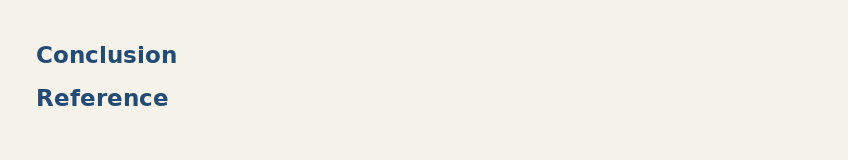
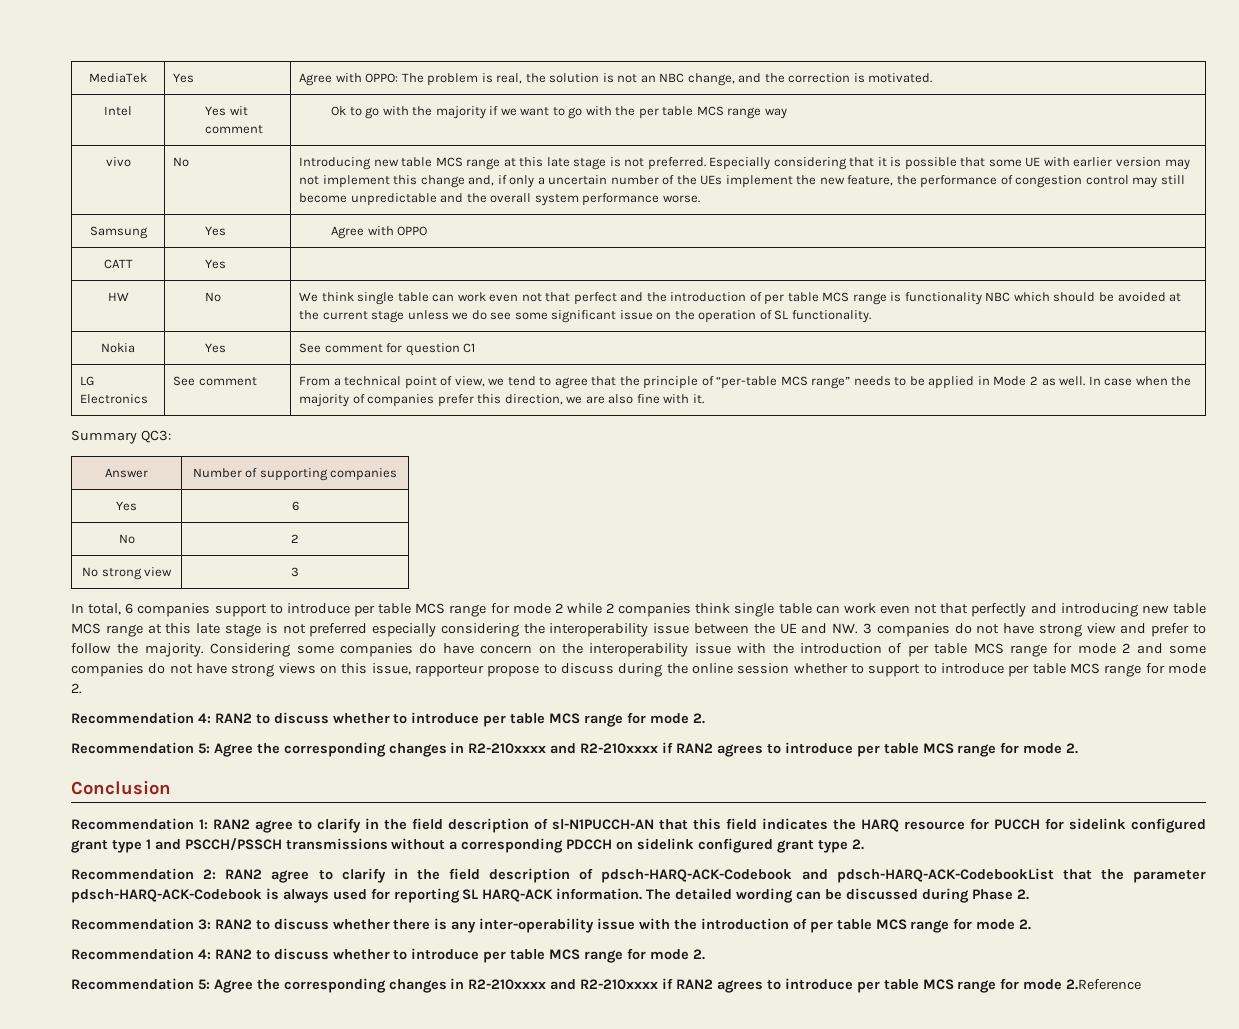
[36,46,177,63] [36,89,169,106] Conclusion // Reference -> [89,73,147,83] [173,73,195,83] [299,73,933,86] [104,106,132,116] [205,106,248,116] [205,125,264,134] [331,106,787,119] [105,157,131,167] [173,157,190,167] [299,157,1190,170] [299,175,1185,188] [299,193,700,206] [89,226,148,239] [205,226,227,236] [331,226,428,239] [103,259,133,269] [205,259,227,269] [107,292,129,301] [205,292,222,302] [299,292,1182,305] [299,310,871,323] [101,343,135,353] [205,343,227,353] [299,343,476,356] [80,376,95,386] [80,394,149,404] [173,376,257,386] [299,376,1192,389] [299,394,704,407] [71,430,171,444] [105,468,148,478] [192,468,398,481] [116,501,137,511] [291,501,299,511] [118,534,135,544] [291,534,299,543] [81,567,173,580] [291,567,299,577] [71,603,1207,617] [71,623,1207,637] [71,643,1206,657] [71,663,1207,677] [71,683,82,694] [71,712,705,727] [71,742,1079,757] [71,780,171,795] [71,818,1206,833] [71,838,864,853] [71,868,1206,883] [71,888,1029,903] [71,918,1032,933] [71,948,705,963] [71,978,1142,993] MediaTek | Yes | Agree with OPPO: The problem is real, the solution is not an NBC change, and the correction is motivated. // Intel | Yes wit comment | Ok to go with the majority if we want to go with the per table MCS range way // vivo | No | Introducing new table MCS range at this late stage is not preferred. Especially considering that it is possible that some UE with earlier version may not implement this change and, if only a uncertain number of the UEs implement the new feature, the performance of congestion control may still become unpredictable and the overall system performance worse. // Samsung | Yes | Agree with OPPO // CATT | Yes | // HW | No | We think single table can work even not that perfect and the introduction of per table MCS range is functionality NBC which should be avoided at the current stage unless we do see some significant issue on the operation of SL functionality. // Nokia | Yes | See comment for question C1 // LG Electronics | See comment | From a technical point of view, we tend to agree that the principle of “per-table MCS range” needs to be applied in Mode 2 as well. In case when the majority of companies prefer this direction, we are also fine with it. // Summary QC3: // Answer | Number of supporting companies // Yes | 6 // No | 2 // No strong view | 3 // In total, 6 companies support to introduce per table MCS range for mode 2 while 2 companies think single table can work even not that perfectly and introducing new table MCS range at this late stage is not preferred especially considering the interoperability issue between the UE and NW. 3 companies do not have strong view and prefer to follow the majority. Considering some companies do have concern on the interoperability issue with the introduction of per table MCS range for mode 2 and some companies do not have strong views on this issue, rapporteur propose to discuss during the online session whether to support to introduce per table MCS range for mode 2. // Recommendation 4: RAN2 to discuss whether to introduce per table MCS range for mode 2. // Recommendation 5: Agree the corresponding changes in R2-210xxxx and R2-210xxxx if RAN2 agrees to introduce per table MCS range for mode 2. // Conclusion // Recommendation 1: RAN2 agree to clarify in the field description of sl-N1PUCCH-AN that this field indicates the HARQ resource for PUCCH for sidelink configured grant type 1 and PSCCH/PSSCH transmissions without a corresponding PDCCH on sidelink configured grant type 2. // Recommendation 2: RAN2 agree to clarify in the field description of pdsch-HARQ-ACK-Codebook and pdsch-HARQ-ACK-CodebookList that the parameter pdsch-HARQ-ACK-Codebook is always used for reporting SL HARQ-ACK information. The detailed wording can be discussed during Phase 2. // Recommendation 3: RAN2 to discuss whether there is any inter-operability issue with the introduction of per table MCS range for mode 2. // Recommendation 4: RAN2 to discuss whether to introduce per table MCS range for mode 2. // Recommendation 5: Agree the corresponding changes in R2-210xxxx and R2-210xxxx if RAN2 agrees to introduce per table MCS range for mode 2.Reference

